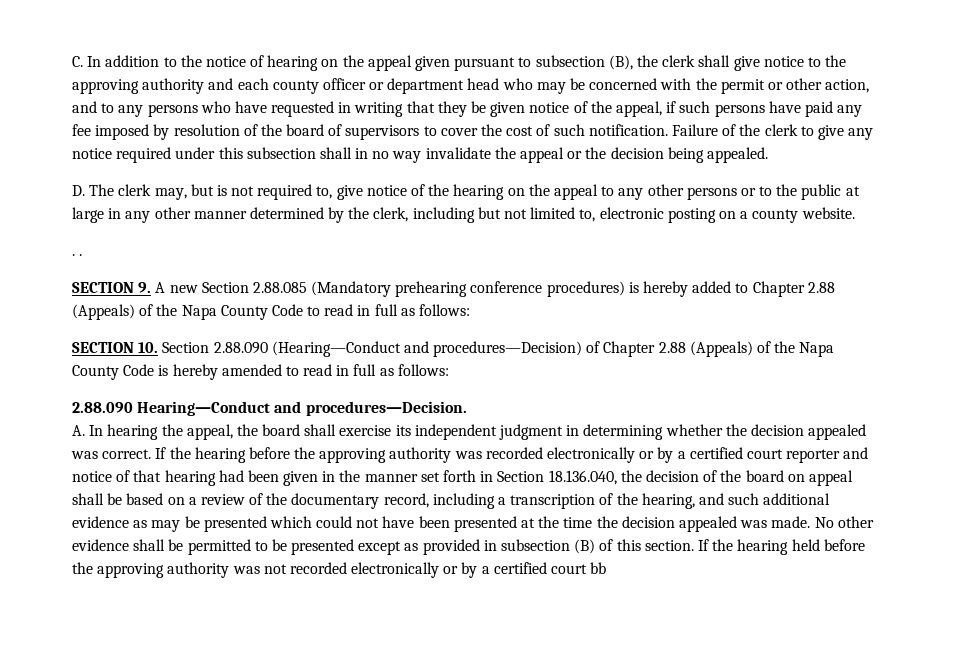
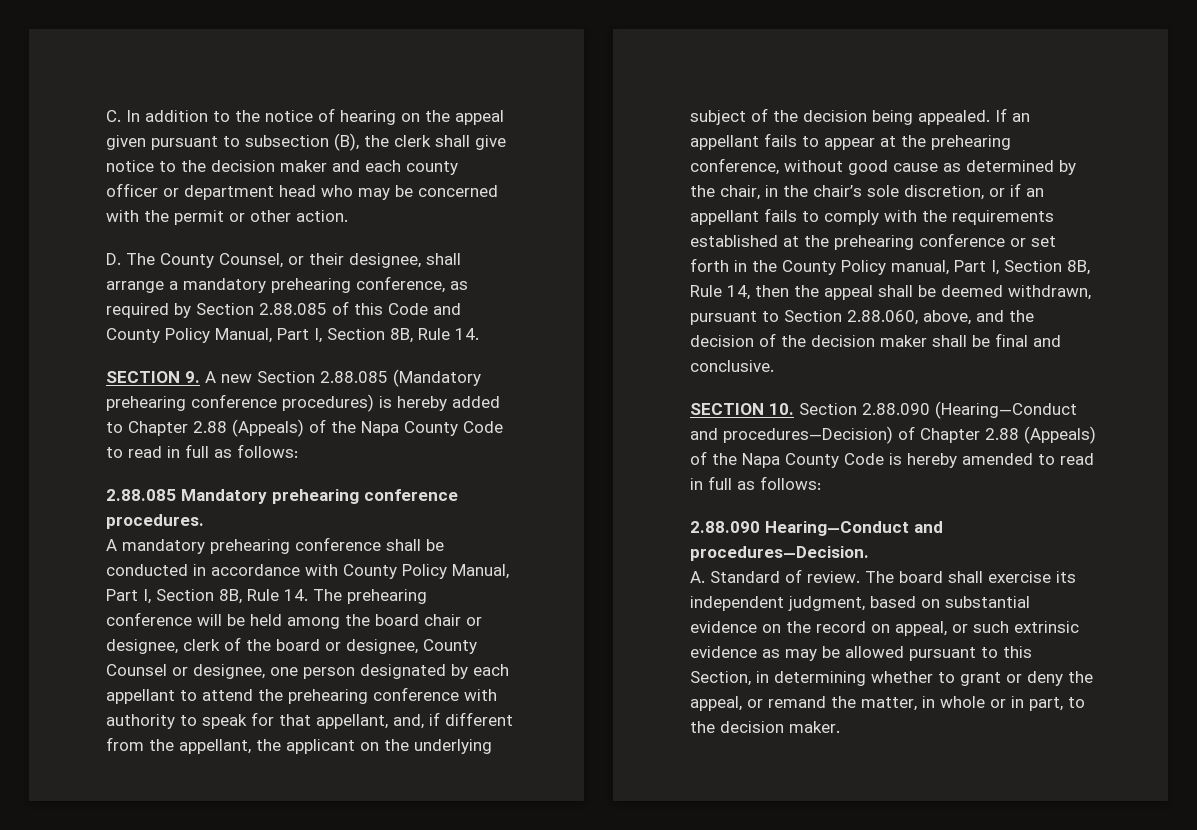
[72,78,205,94] approving authority -> [211,160,327,172] decision maker
[825,79,870,93] [72,101,863,117] [72,124,874,140] [72,147,768,163] [72,184,860,200] [72,207,855,223] [72,254,83,256] action, and to any persons who have requested in writing that they be given notice of the appeal, if such persons have paid any fee imposed by resolution of the board of supervisors to cover the cost of such notification. Failure of the clerk to give any notice required under this subsection shall in no way invalidate the appeal or the decision being appealed. // D. The clerk may, but is not required to, give notice of the hearing on the appeal to any other persons or to the public at large in any other manner determined by the clerk, including but not limited to, electronic posting on a county website. // . . -> [296,210,348,222] [106,253,461,268] [106,276,468,293] [106,301,461,318] [106,328,479,343] action. // D. The County Counsel, or their designee, shall arrange a mandatory prehearing conference, as required by Section 2.88.085 of this Code and County Policy Manual, Part I, Section 8B, Rule 14.
(471, 310) none -> [106,489,458,504] [106,514,204,529] [106,537,444,554] [106,564,509,579] [106,589,427,604] [106,612,482,629] [106,637,477,654] [106,664,509,679] [106,687,497,704] [106,712,513,729] [106,737,492,754] [690,108,1030,125] [690,133,1011,150] [690,158,1076,175] [690,183,1044,200] [690,208,1054,225] [690,233,1056,250] [690,258,1090,275] [690,285,1091,300] [690,310,1034,325] [690,333,1061,347] [690,360,774,372] // 2.88.085 Mandatory prehearing conference procedures. // A mandatory prehearing conference shall be conducted in accordance with County Policy Manual, Part I, Section 8B, Rule 14. The prehearing conference will be held among the board chair or designee, clerk of the board or designee, County Counsel or designee, one person designated by each appellant to attend the prehearing conference with authority to speak for that appellant, and, if different from the appellant, the applicant on the underlying subject of the decision being appealed. If an appellant fails to appear at the prehearing conference, without good cause as determined by the chair, in the chair’s sole discretion, or if an appellant fails to comply with the requirements established at the prehearing conference or set forth in the County Policy manual, Part I, Section 8B, Rule 14, then the appeal shall be deemed withdrawn, pursuant to Section 2.88.060, above, and the decision of the decision maker shall be final and conclusive.
[89,424,258,440] In hearing the appeal, the -> [710,569,894,583] Standard of review. The
[499,424,867,440] [71,447,869,463] [72,470,853,486] [72,493,831,509] [72,516,874,532] [72,539,865,555] [72,562,607,578] judgment in determining whether the decision appealed was correct. If the hearing before the approving authority was recorded electronically or by a certified court reporter and notice of that hearing had been given in the manner set forth in Section 18.136.040, the decision of the board on appeal shall be based on a review of the documentary record, including a transcription of the hearing, and such additional evidence as may be presented which could not have been presented at the time the decision appealed was made. No other evidence shall be permitted to be presented except as provided in subsection (B) of this section. If the hearing held before the approving authority was not recorded electronically or by a certified court bb -> [788,596,1030,611] [690,621,1079,636] [690,646,1032,661] [690,671,1093,686] [690,696,1085,711] [690,721,840,733] judgment, based on substantial evidence on the record on appeal, or such extrinsic evidence as may be allowed pursuant to this Section, in determining whether to grant or deny the appeal, or remand the matter, in whole or in part, to the decision maker.

